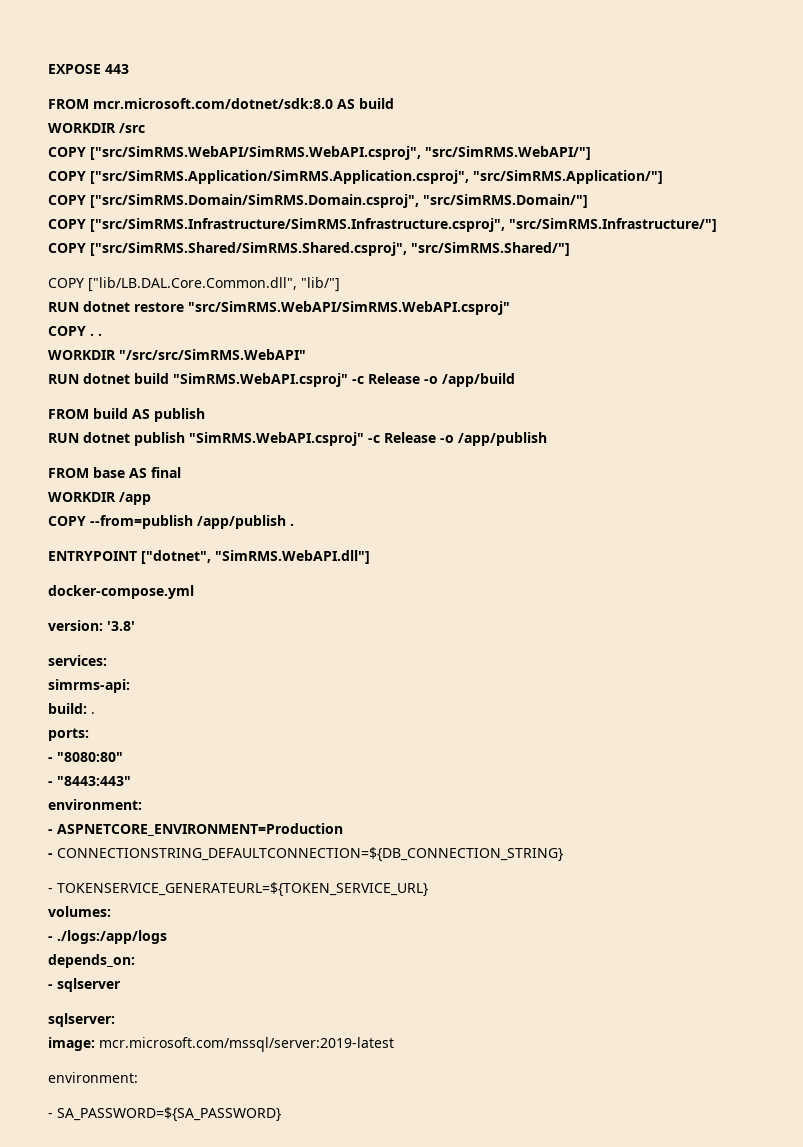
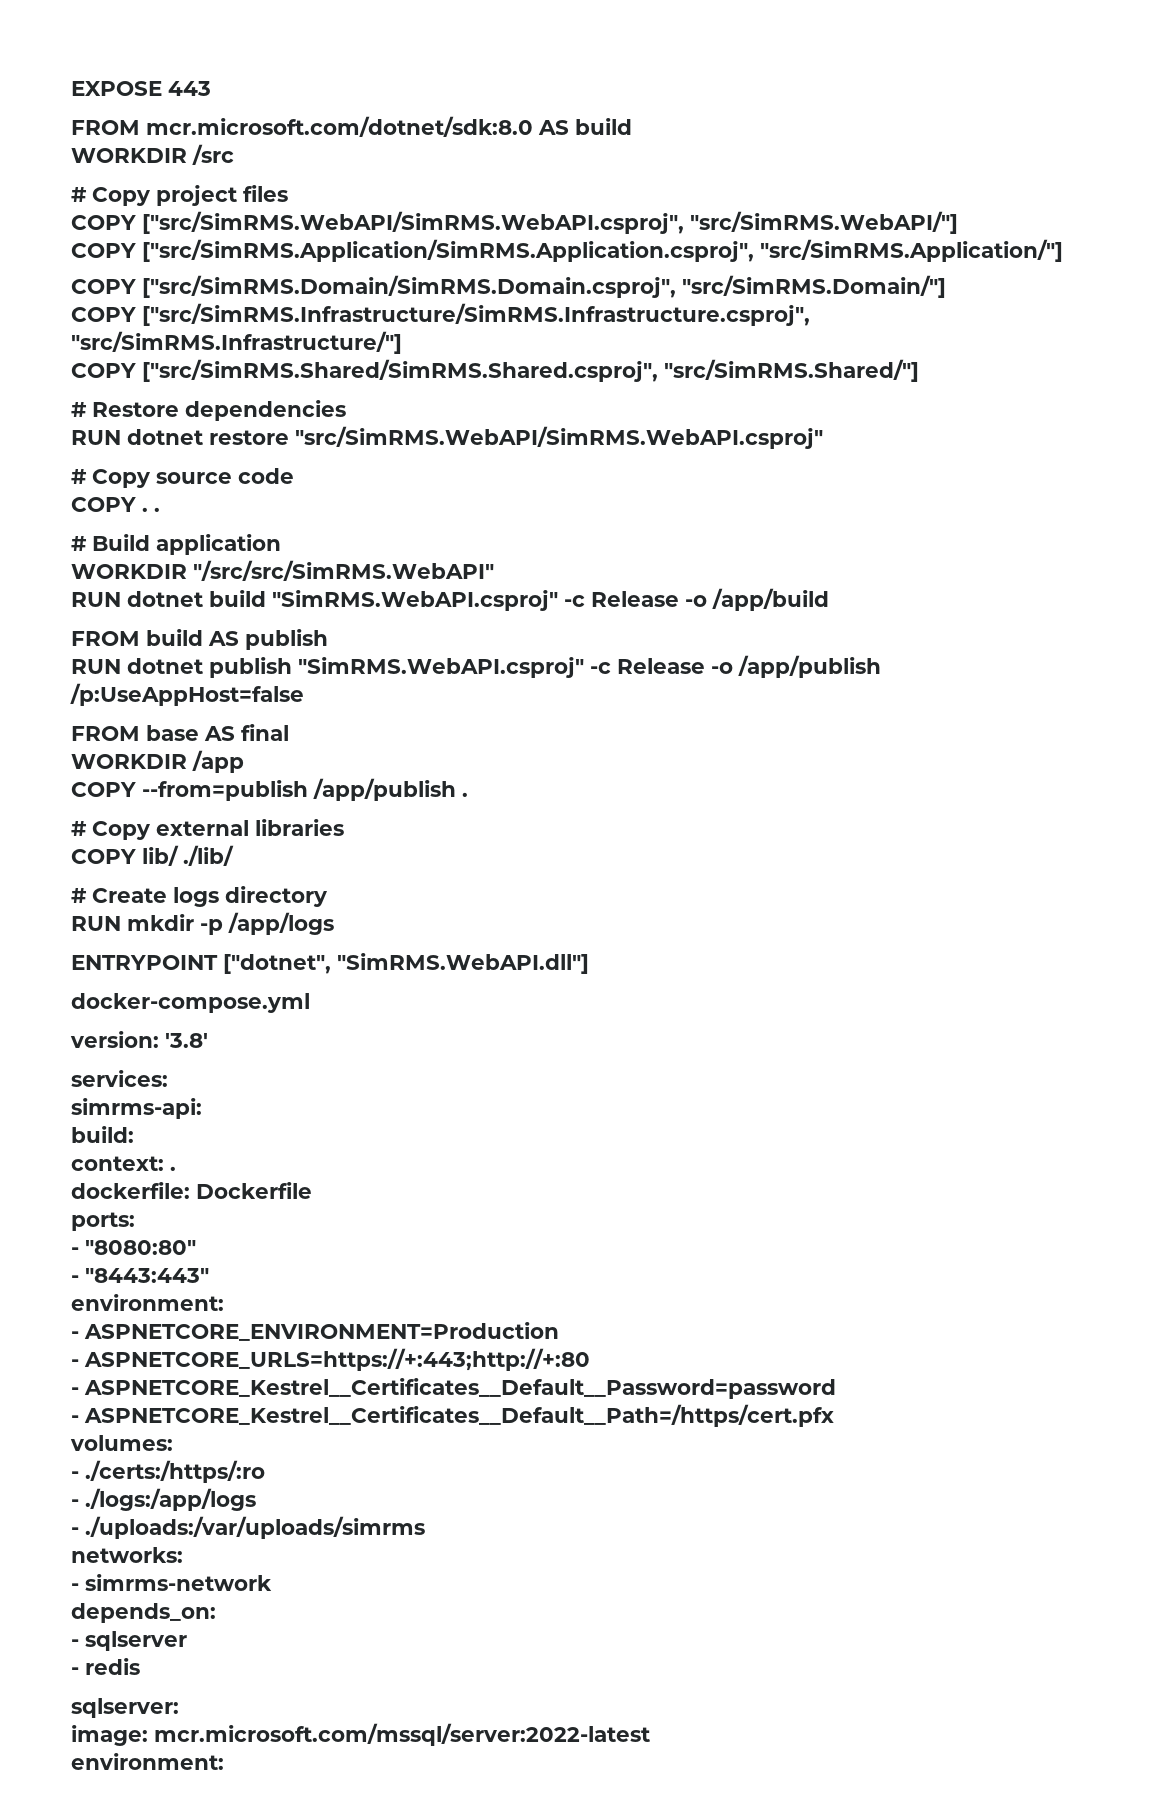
(145, 128) none -> [71,185,288,206] // # Copy project files
[48,277,340,292] COPY ["lib/LB.DAL.Core.Common.dll", "lib/"] -> [71,400,346,421] # Restore dependencies
(510, 308) none -> [71,468,294,488] // # Copy source code
(102, 334) none -> [71,534,281,555] // # Build application
(547, 439) none -> [70,683,304,706] /p:UseAppHost=false
(294, 524) none -> [71,819,344,840] [71,845,234,866] [71,886,328,907] [71,912,334,935] // # Copy external libraries // COPY lib/ ./lib/ // # Create logs directory // RUN mkdir -p /app/logs
[91,712,95,714] . -> [71,1156,176,1171] [71,1182,312,1199] // context: . // dockerfile: Dockerfile
[57,847,563,862] [48,882,428,897] CONNECTIONSTRING_DEFAULTCONNECTION=${DB_CONNECTION_STRING} // - TOKENSERVICE_GENERATEURL=${TOKEN_SERVICE_URL} -> [84,1348,590,1371] [71,1378,836,1399] [71,1404,834,1427] ASPNETCORE_URLS=https://+:443;http://+:80 // - ASPNETCORE_Kestrel__Certificates__Default__Password=password // - ASPNETCORE_Kestrel__Certificates__Default__Path=/https/cert.pfx
(111, 911) none -> [71,1460,265,1483] // - ./certs:/https/:ro
(167, 937) none -> [71,1516,425,1539] [71,1547,183,1563] [71,1574,272,1591] // - ./uploads:/var/uploads/simrms // networks: // - simrms-network
(121, 985) none -> [71,1658,140,1675] // - redis
[99,1037,394,1052] [48,1072,138,1083] [48,1107,281,1122] mcr.microsoft.com/mssql/server:2019-latest // environment: // - SA_PASSWORD=${SA_PASSWORD} -> [154,1723,650,1746] [71,1753,224,1770] mcr.microsoft.com/mssql/server:2022-latest // environment:

